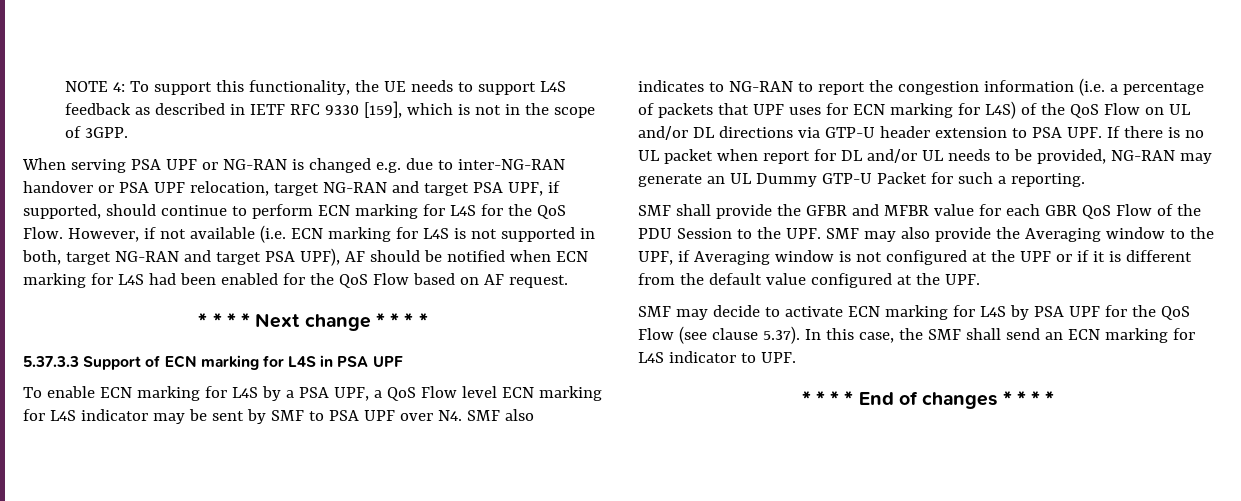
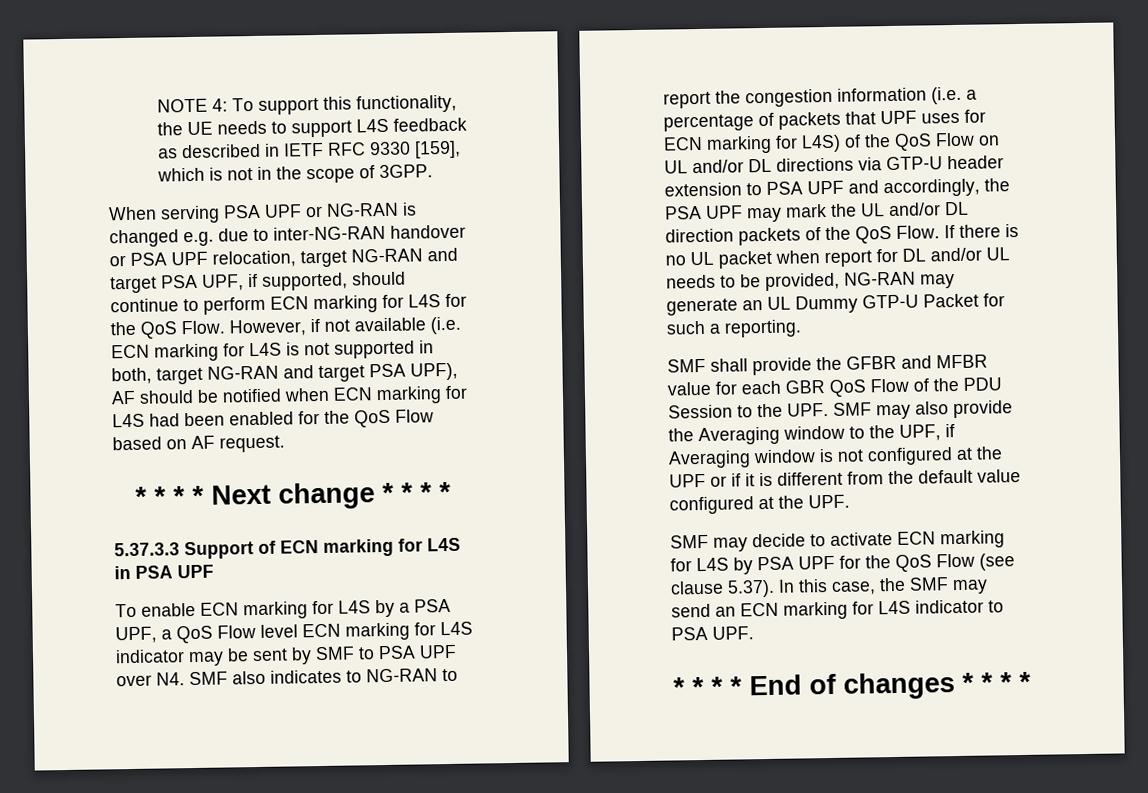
[1066,127,1102,138] UPF. -> [807,178,1010,198] [665,201,969,223] [665,225,940,246] UPF and accordingly, the PSA UPF may mark the UL and/or DL direction packets of the QoS Flow.
[965,328,1001,340] shall -> [952,579,988,595] may
(756, 358) none -> [671,626,708,641] PSA

